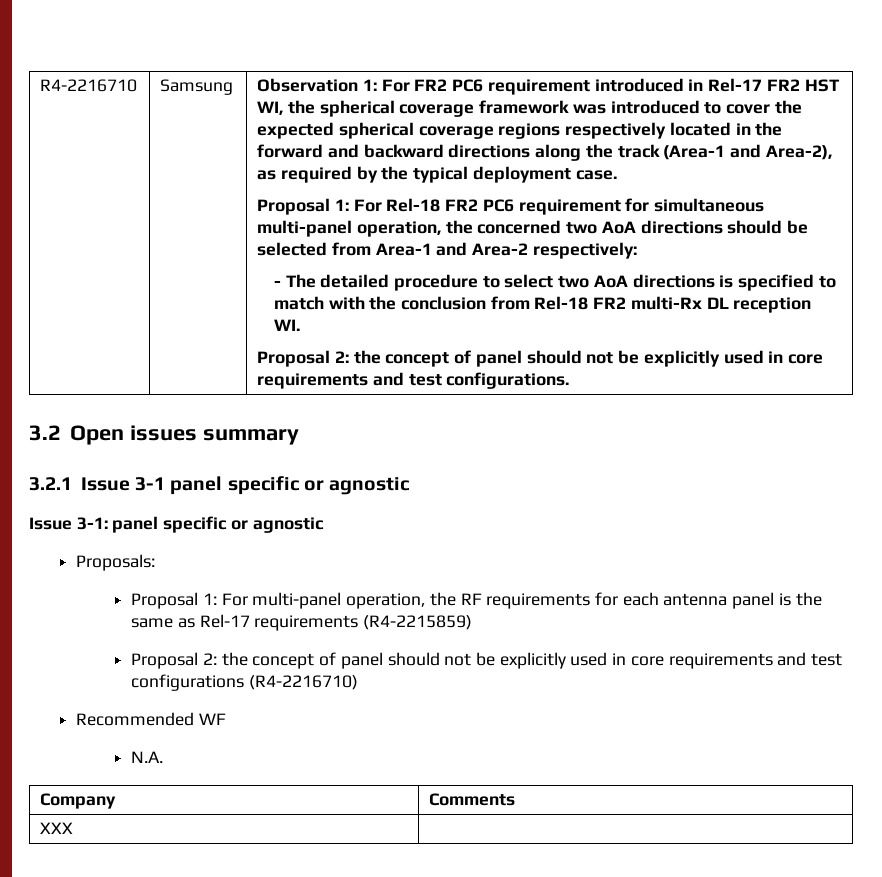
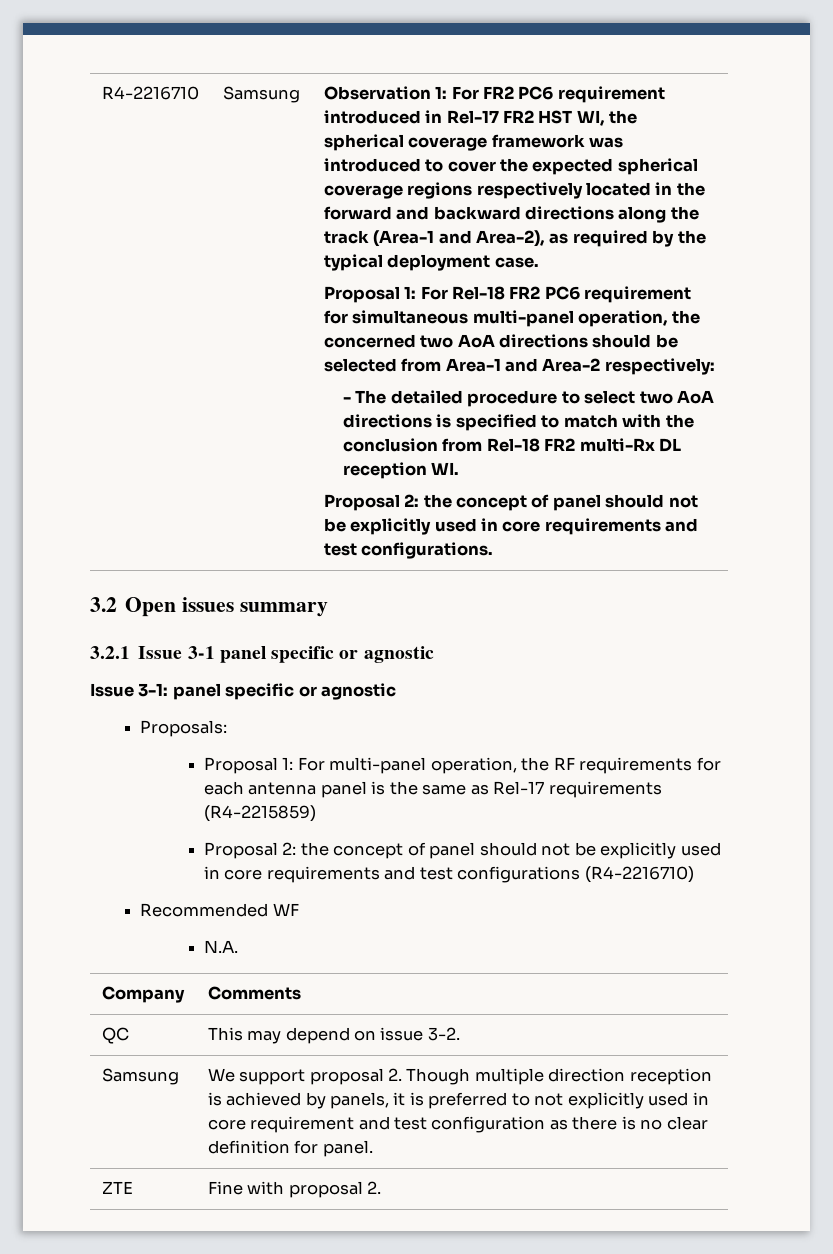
[40,822,74,834] XXX | -> [101,1027,129,1044] [207,1027,460,1044] [101,1068,179,1085] [207,1068,712,1085] [207,1092,709,1109] [207,1116,708,1133] [207,1140,373,1157] [101,1181,133,1194] [207,1181,381,1198] QC | This may depend on issue 3-2. // Samsung | We support proposal 2. Though multiple direction reception is achieved by panels, it is preferred to not explicitly used in core requirement and test configuration as there is no clear definition for panel. // ZTE | Fine with proposal 2.

